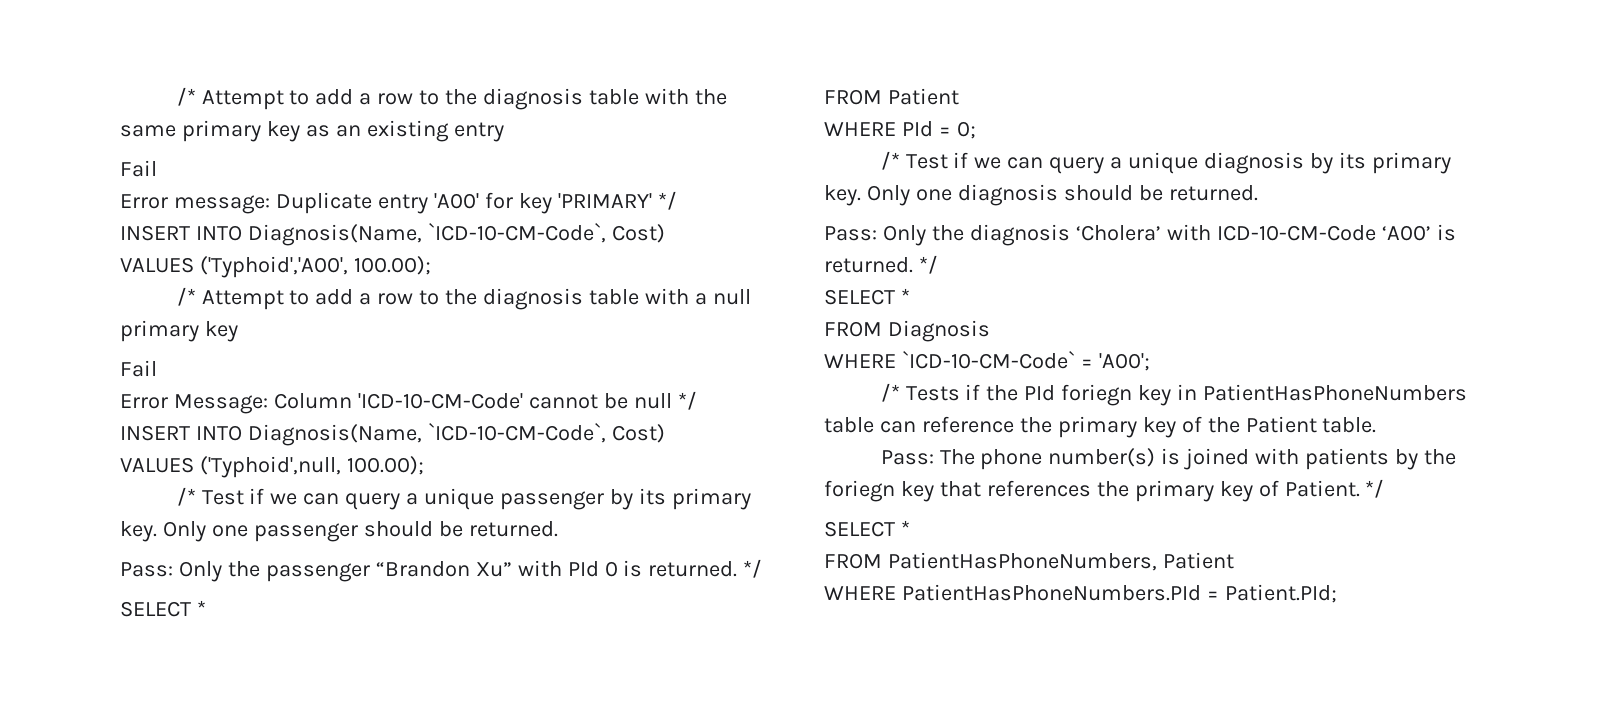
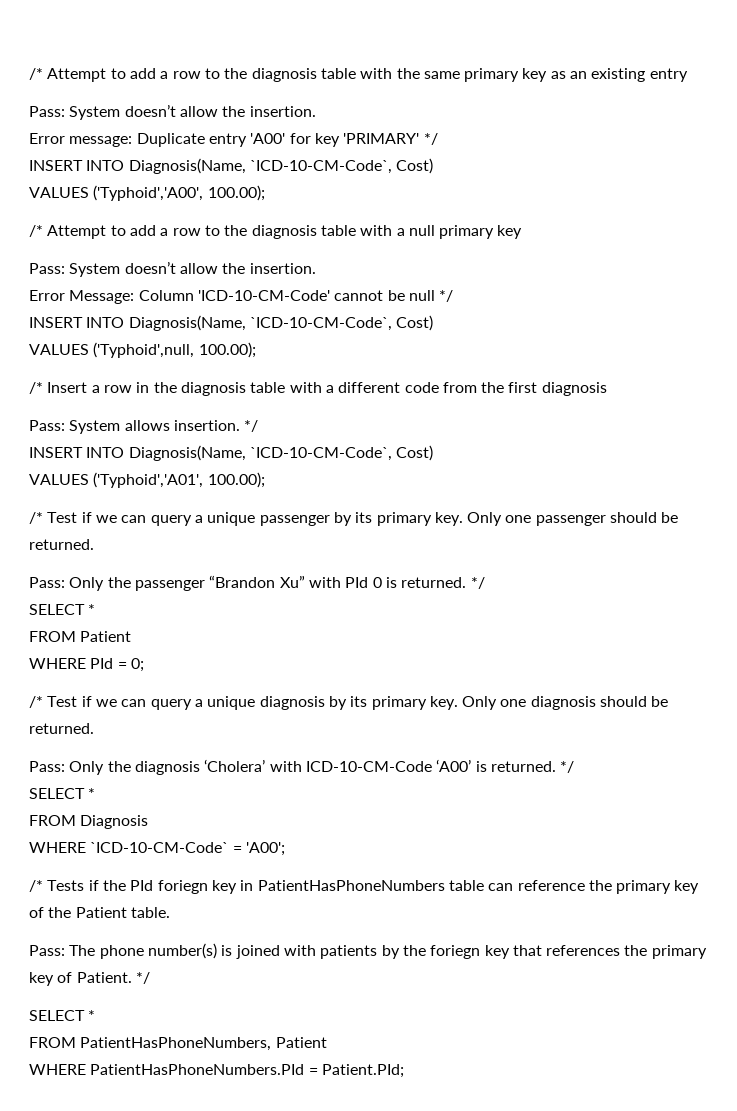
[120,160,157,177] Fail -> [29,104,316,120] Pass: System doesn’t allow the insertion.
[120,360,157,377] Fail -> [29,261,316,277] Pass: System doesn’t allow the insertion.
(424, 465) none -> [29,382,607,396] [29,420,259,434] [29,445,434,461] [29,472,265,488] // /* Insert a row in the diagnosis table with a different code from the first diagnosis // Pass: System allows insertion. */ // INSERT INTO Diagnosis(Name, `ICD-10-CM-Code`, Cost) // VALUES ('Typhoid','A01', 100.00);

